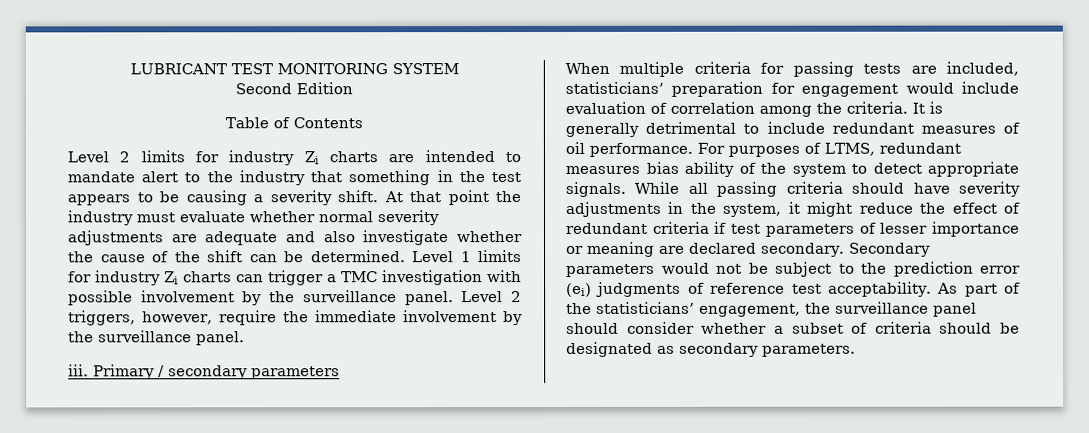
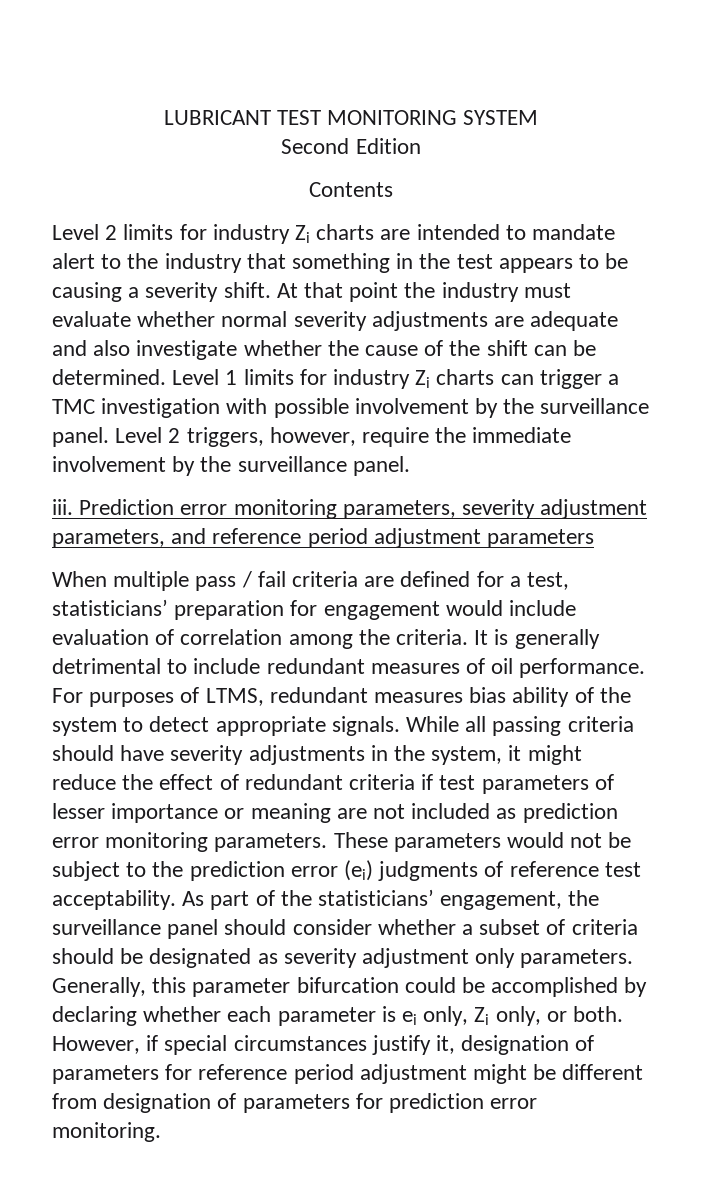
[225,117,290,129] Table of -> (421, 146) none
[93,364,340,380] [565,61,1019,77] Primary / secondary parameters // When multiple criteria for passing tests are included, -> [79,499,648,519] [52,528,595,548] [52,571,570,591] Prediction error monitoring parameters, severity adjustment parameters, and reference period adjustment parameters // When multiple pass / fail criteria are defined for a test,
[689,242,931,257] declared secondary. Secondary -> [373,803,618,823] [52,832,388,852] not included as prediction error monitoring parameters. These
[679,342,856,357] secondary parameters. -> [283,948,634,968] [52,977,648,997] [52,1006,624,1026] [52,1035,595,1055] [52,1064,644,1084] [52,1093,538,1113] [52,1122,161,1142] severity adjustment only parameters. Generally, this parameter bifurcation could be accomplished by declaring whether each parameter is ei only, Zi only, or both. However, if special circumstances justify it, designation of parameters for reference period adjustment might be different from designation of parameters for prediction error monitoring.

